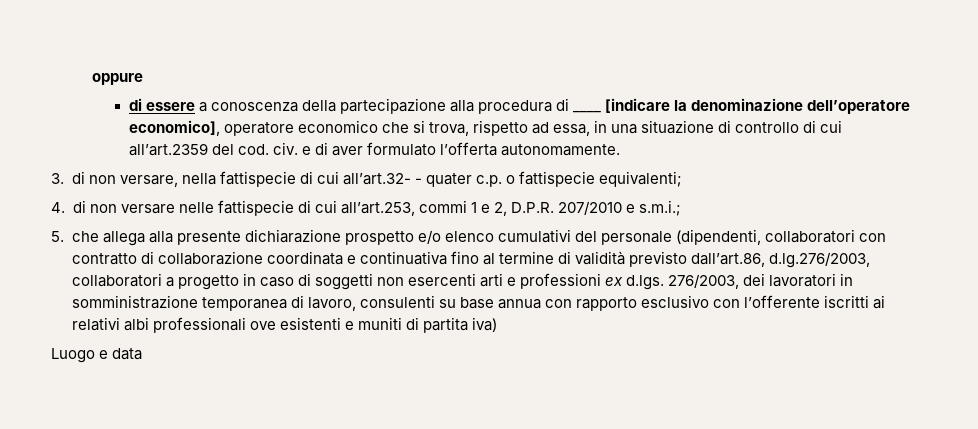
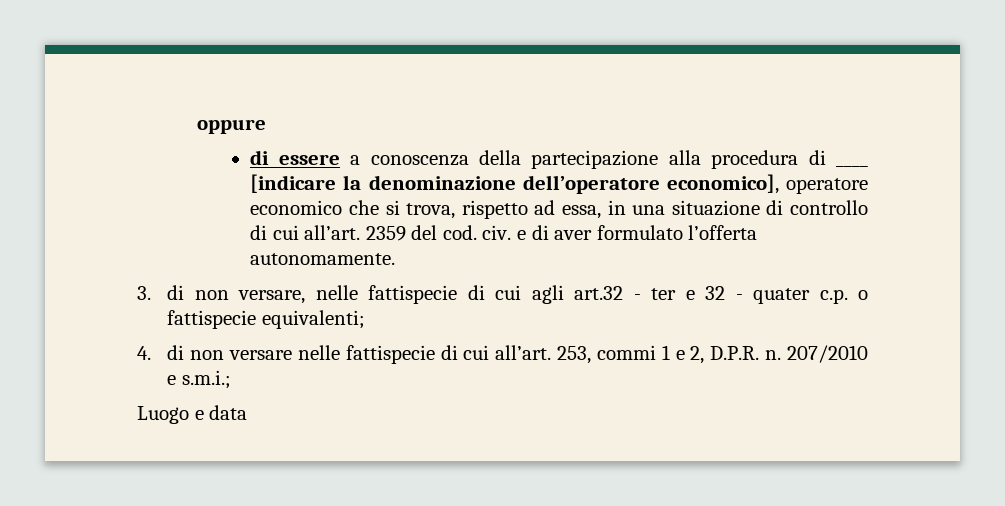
[128,143,208,156] all’art.2359 -> [304,225,406,241] all’art. 2359
[181,171,411,187] nella fattispecie di cui all’art.32- -> [315,285,726,304] nelle fattispecie di cui agli art.32 - ter e 32
[340,202,415,216] all’art.253, -> [495,345,592,364] all’art. 253,
(555, 207) none -> [765,350,782,360] n.
[51,229,887,246] [71,251,871,268] [71,273,854,290] [71,295,886,311] [71,317,497,333] // 5. che allega alla presente dichiarazione prospetto e/o elenco cumulativi del personale (dipendenti, collaboratori con contratto di collaborazione coordinata e continuativa fino al termine di validità previsto dall’art.86, d.lg.276/2003, collaboratori a progetto in caso di soggetti non esercenti arti e professioni ex d.lgs. 276/2003, dei lavoratori in somministrazione temporanea di lavoro, consulenti su base annua con rapporto esclusivo con l’offerente iscritti ai relativi albi professionali ove esistenti e muniti di partita iva) -> (231, 379) none

